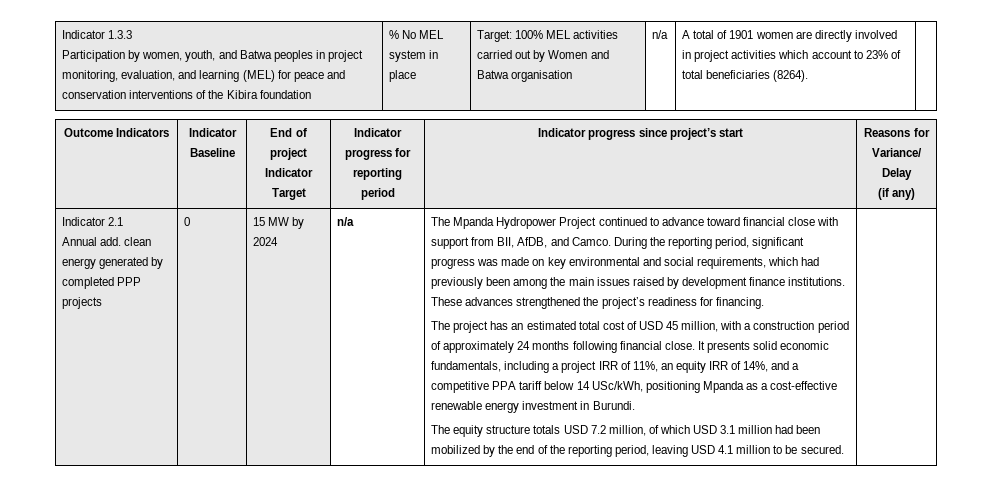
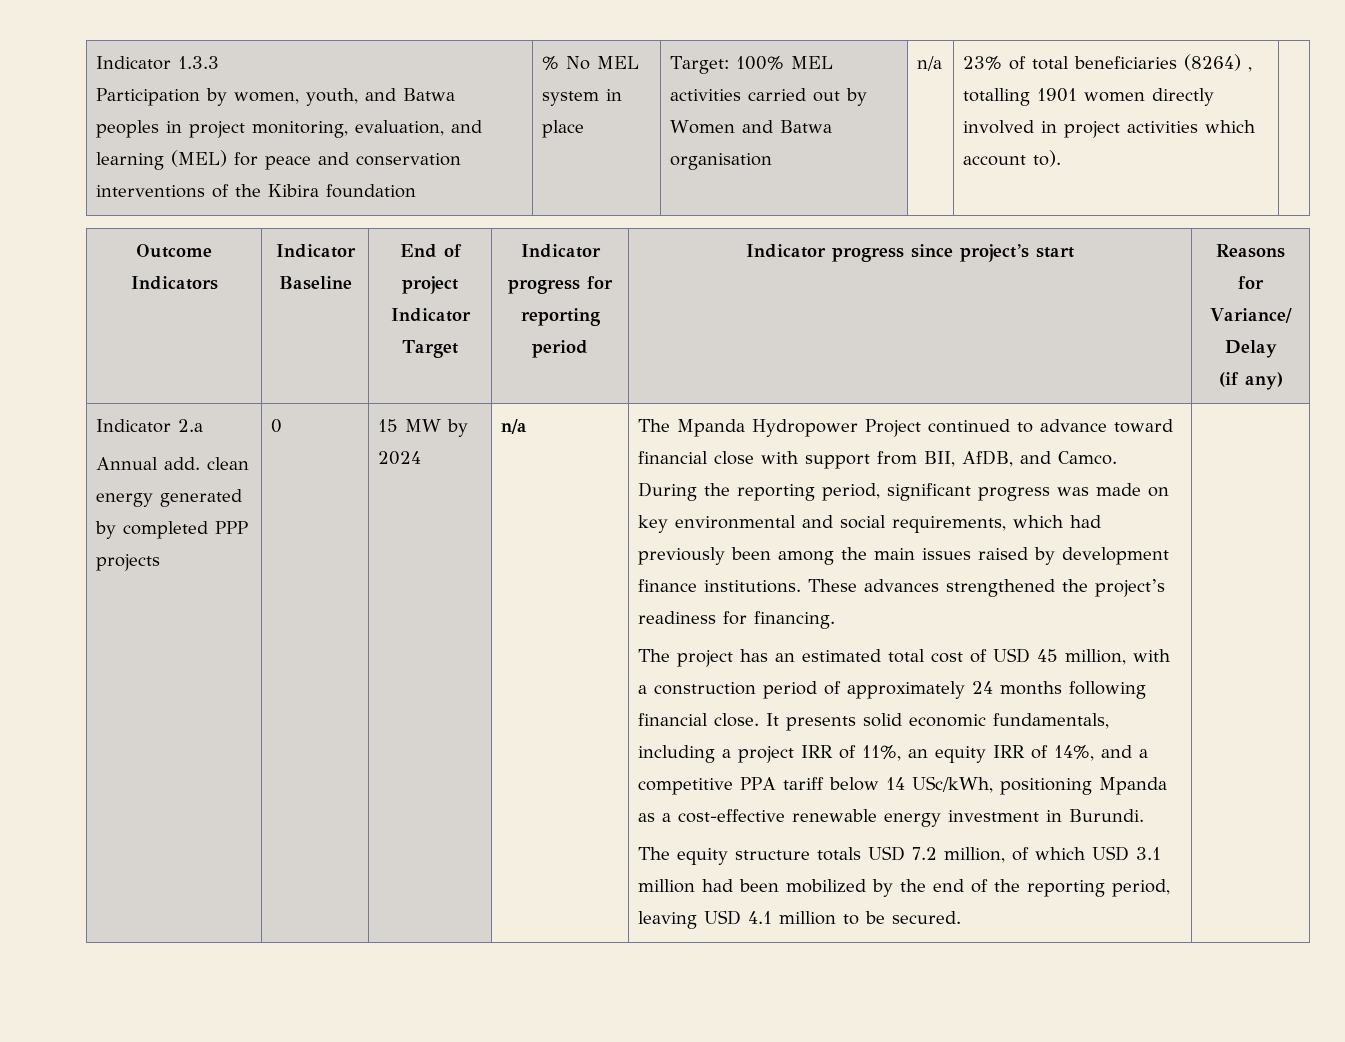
[682,30,728,39] A total of -> [963,54,1253,72] [963,88,1031,106] 23% of total beneficiaries (8264) , totalling
[795,31,812,39] are -> (1146, 97) none
[853,50,901,59] [682,70,809,82] to 23% of total beneficiaries (8264). -> [1033,150,1062,167] to).
[108,217,124,226] 2.1 -> [178,419,204,432] 2.a

